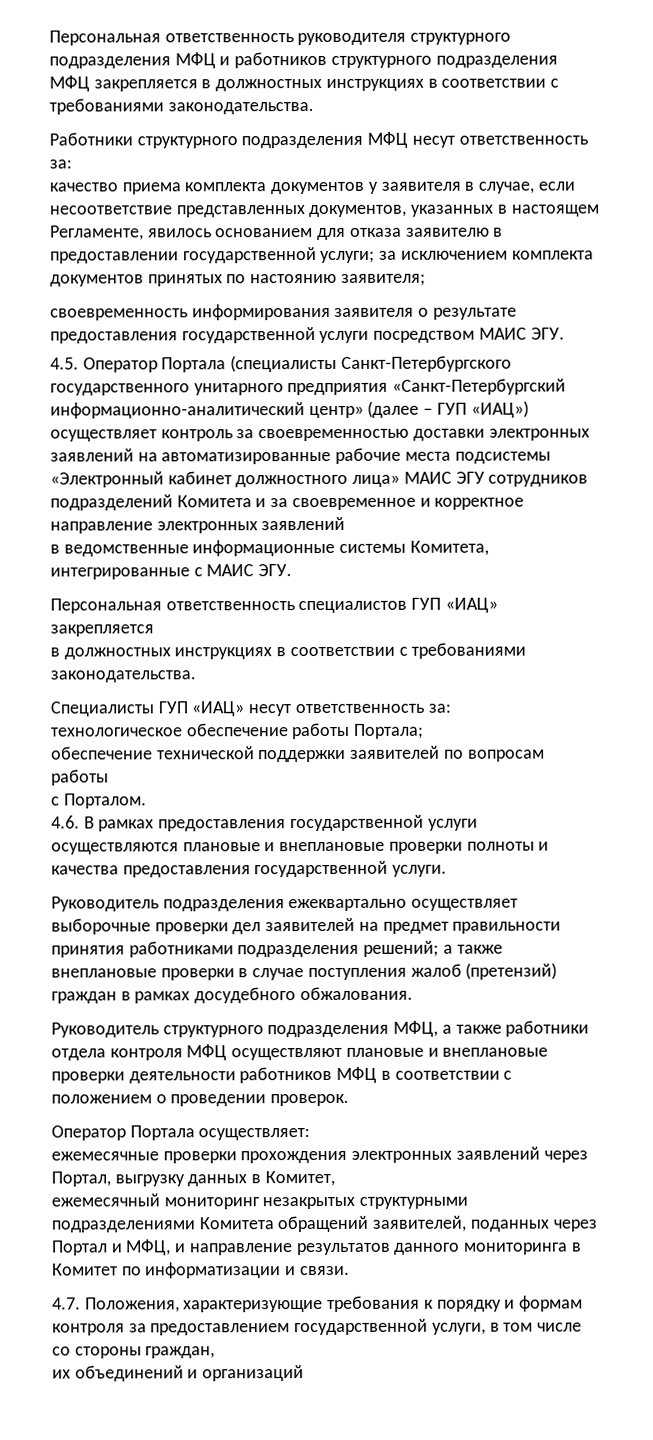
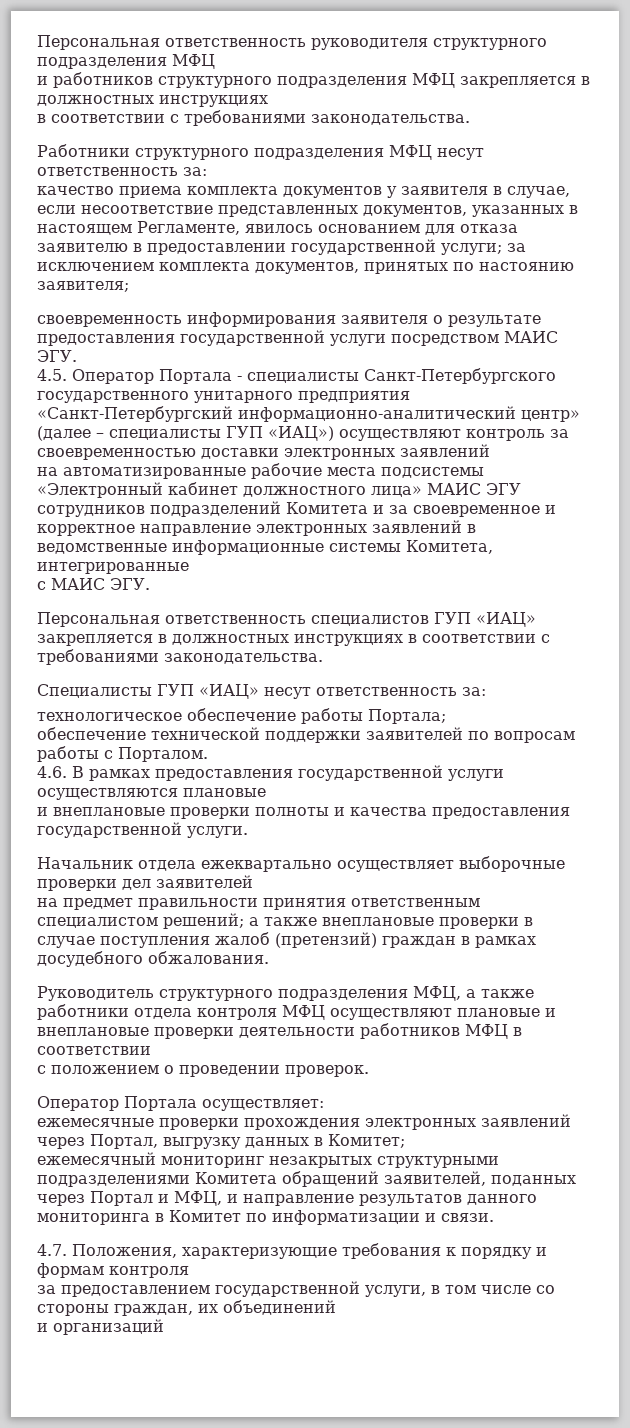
(216, 60) none -> (215, 61) //
(424, 85) none -> (268, 101) //
[50,274,144,287] документов -> [255,262,359,274] документов,
[230,354,338,373] (специалисты -> [237,372,359,383] - специалисты
(434, 411) none -> [109,429,221,440] специалисты
[50,429,157,442] осуществляет -> [339,429,461,441] осуществляют
(134, 455) none -> (490, 450) //
(346, 523) // -> (462, 526) none
(190, 573) none -> (189, 568) //
(154, 630) // -> (153, 640) none
(109, 777) // -> (99, 754) none
(261, 847) none -> (266, 792) //
[51,896,285,912] Руководитель подразделения -> [37,857,196,871] Начальник отдела
(356, 924) none -> (253, 881) //
[128,941,360,958] работниками подразделения -> [351,898,480,907] [37,917,158,928] ответственным специалистом
(500, 1075) none -> (151, 1050) //
[264,1170,335,1187] Комитет, -> [328,1134,405,1148] Комитет;
(125, 1329) none -> (189, 1272) //
(216, 1352) // -> (193, 1310) none
(184, 1373) none -> (336, 1307) //

